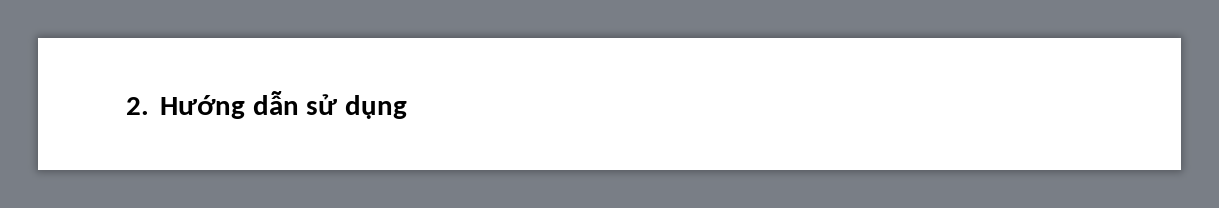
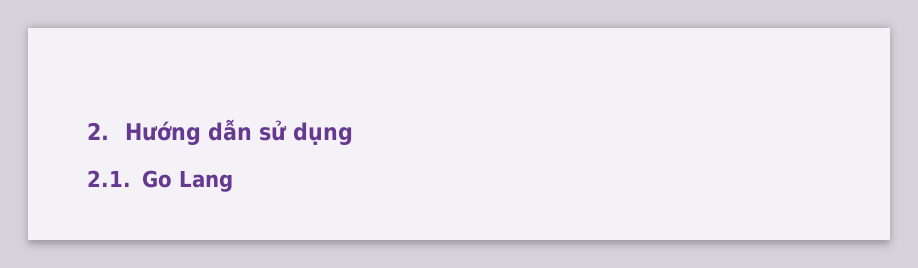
(408, 107) none -> [87,170,233,192] // 2.1. Go Lang

